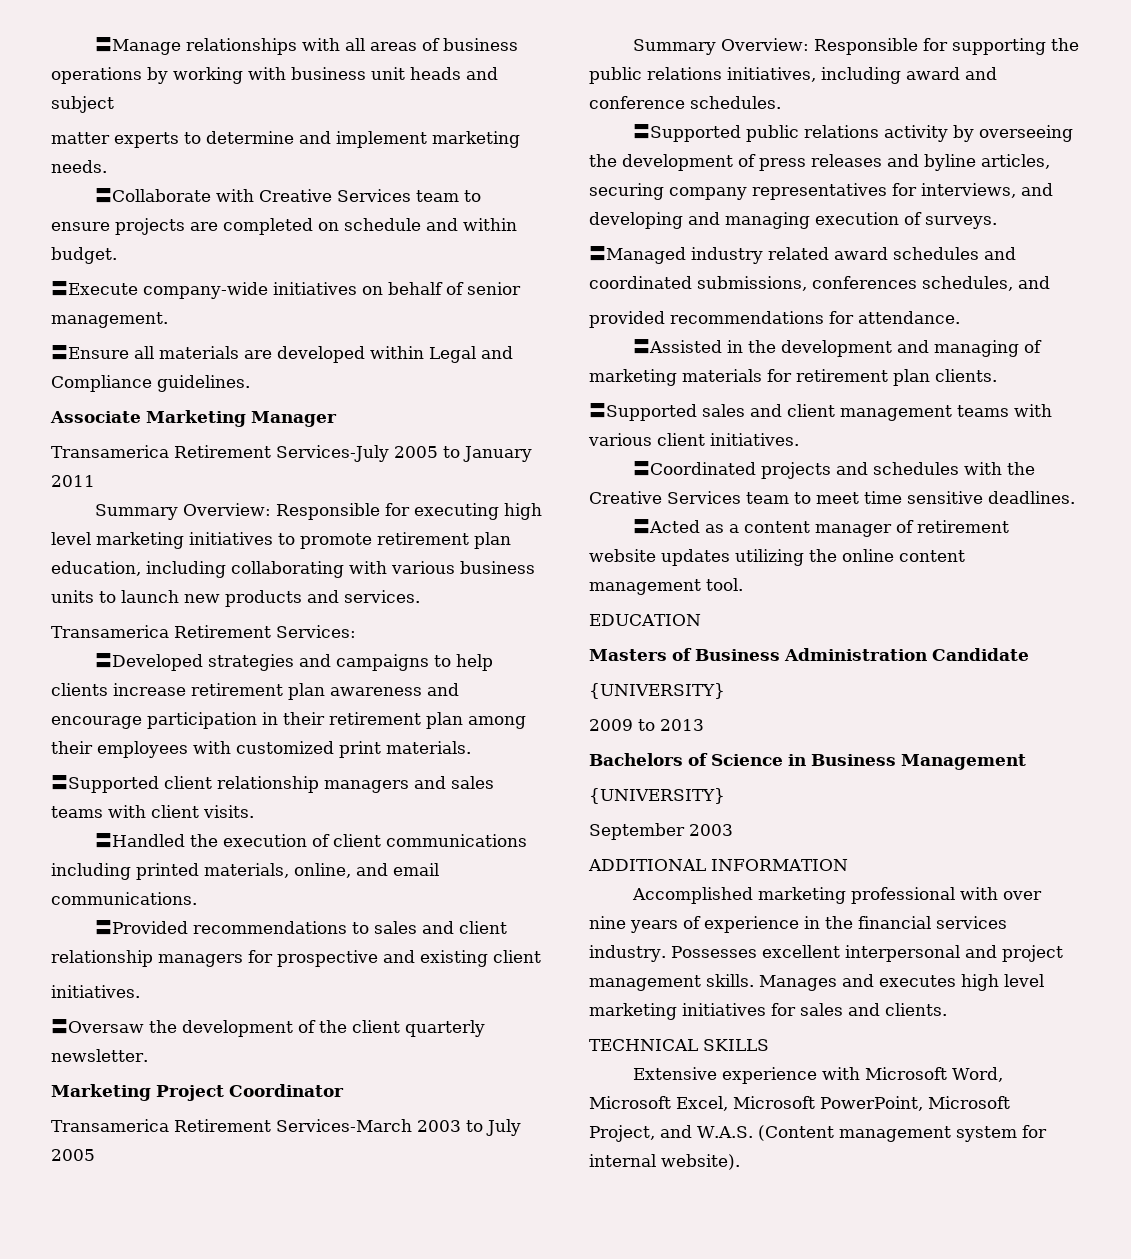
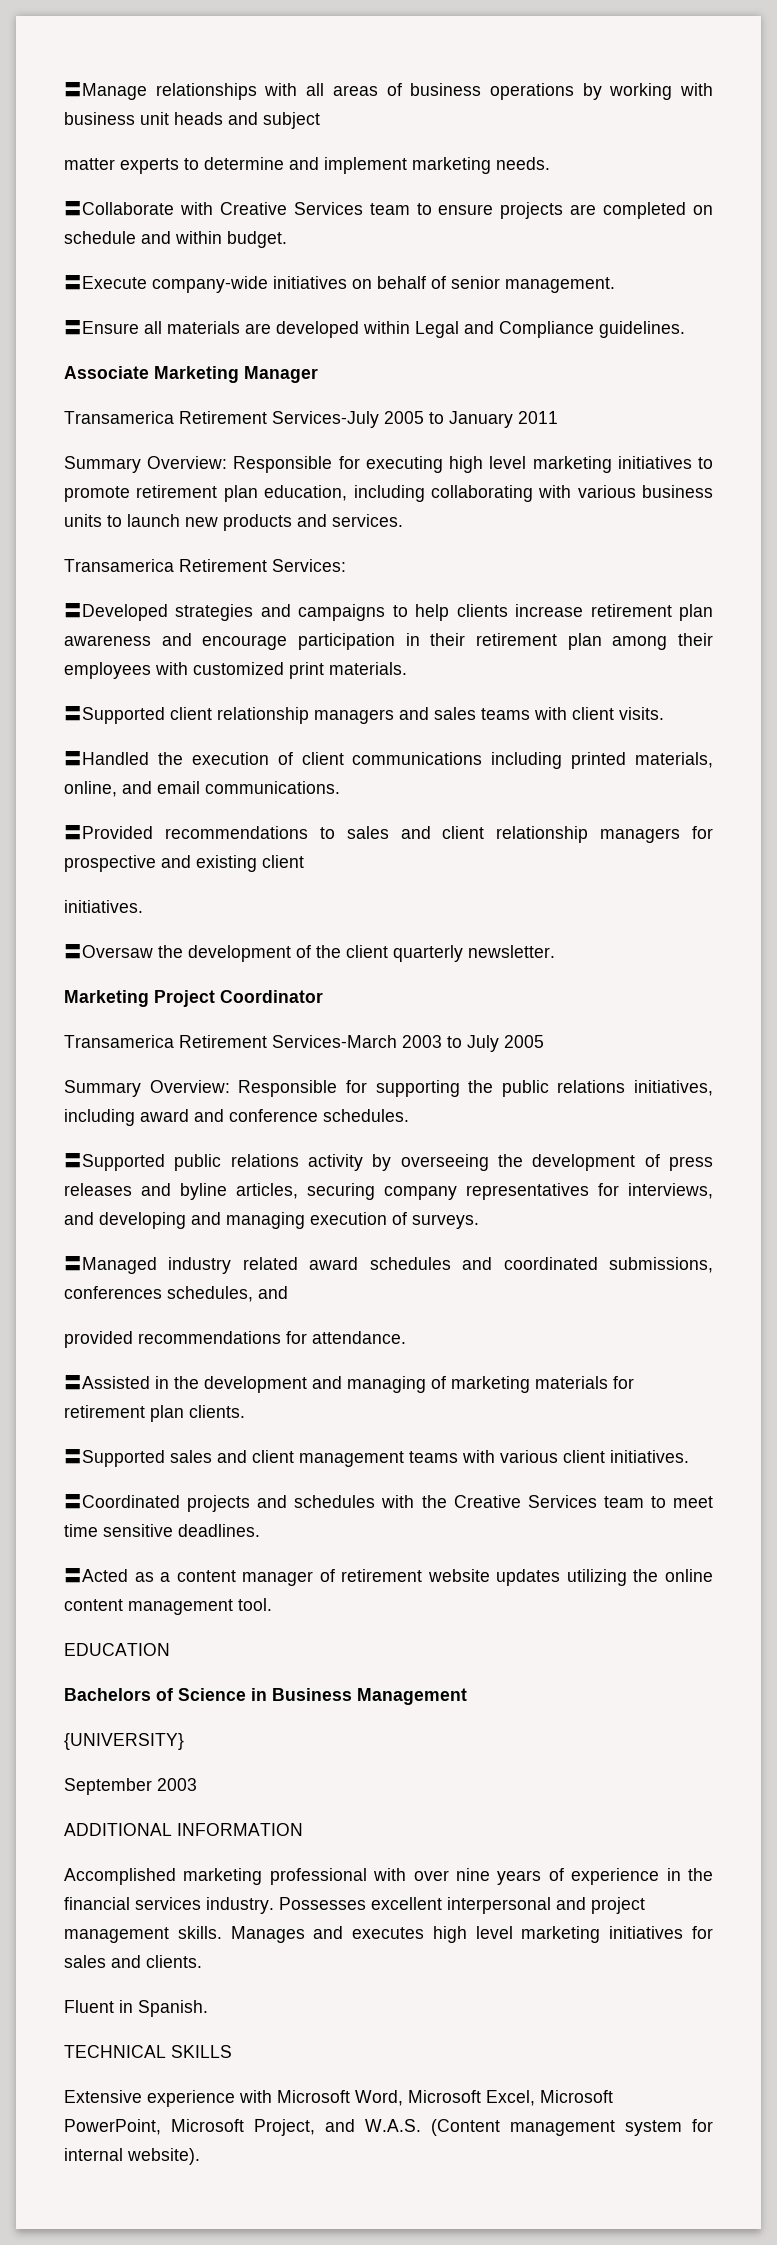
[589,648,1029,661] [589,683,725,699] [589,719,704,731] // Masters of Business Administration Candidate // {UNIVERSITY} // 2009 to 2013 -> (170, 1649) none
(947, 1009) none -> [64,2000,208,2017] // Fluent in Spanish.

